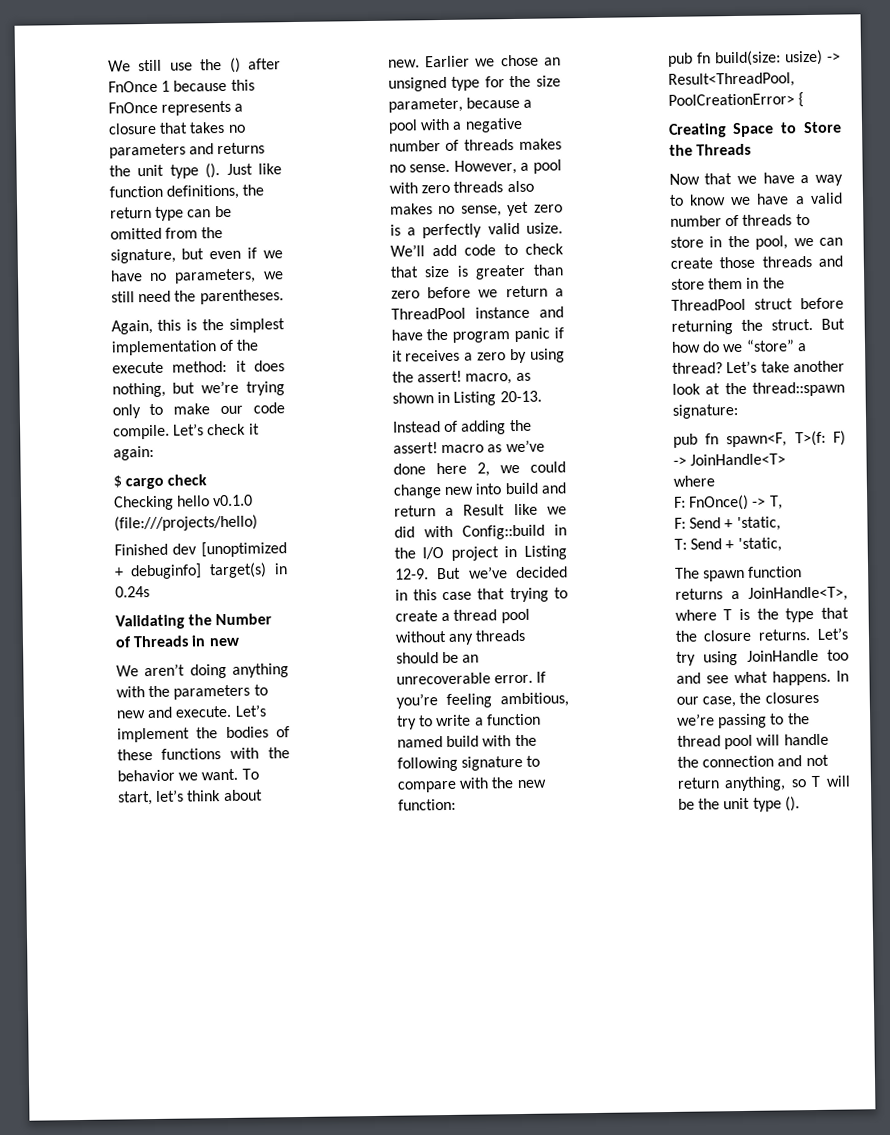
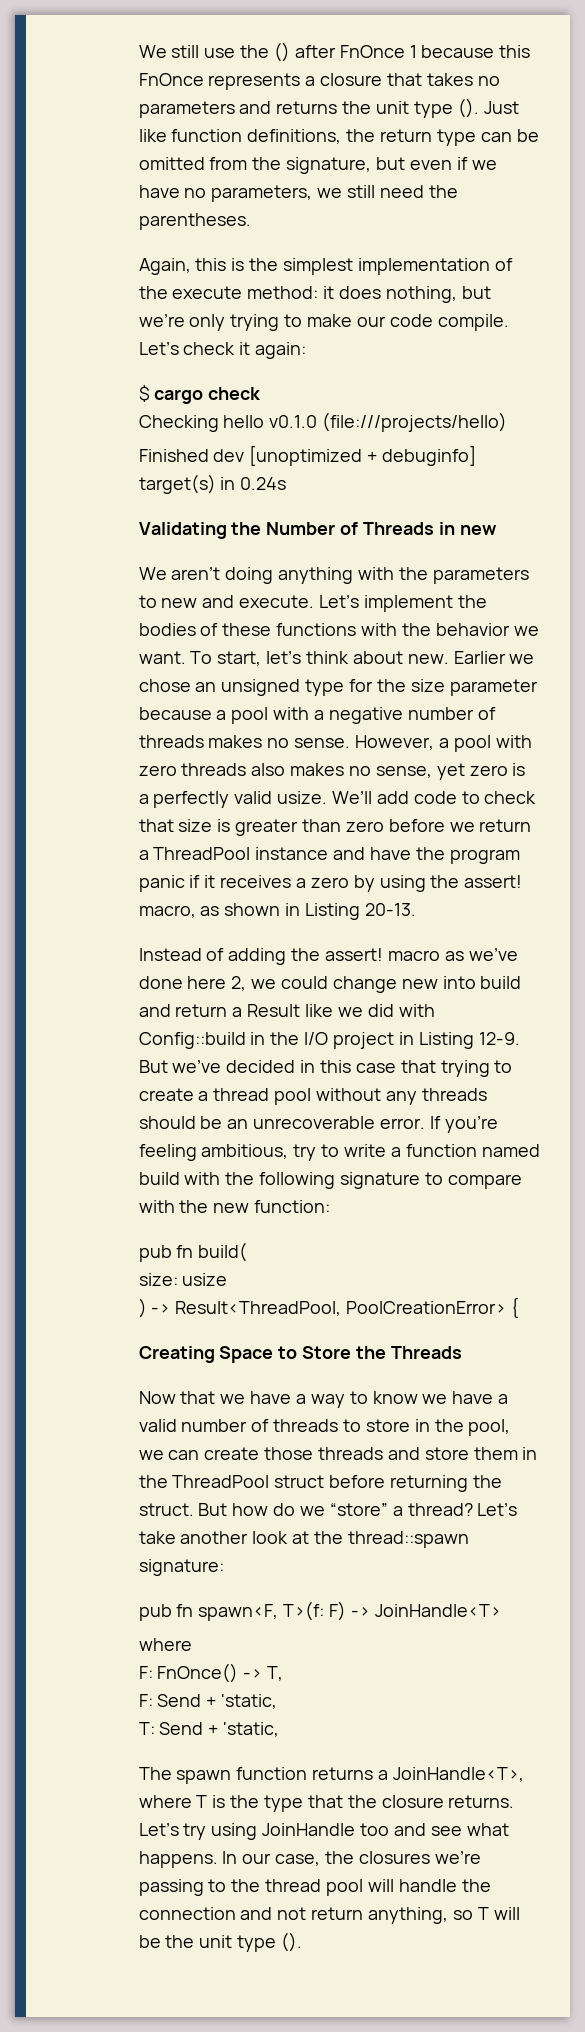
[246,381,285,396] [111,404,141,419] trying only -> [189,314,280,331] only trying
[387,97,463,113] parameter, -> [449,679,538,696] parameter
[713,49,823,67] build(size: usize) -> [198,1242,248,1262] [138,1273,228,1286] [138,1298,147,1318] build( // size: usize // )

